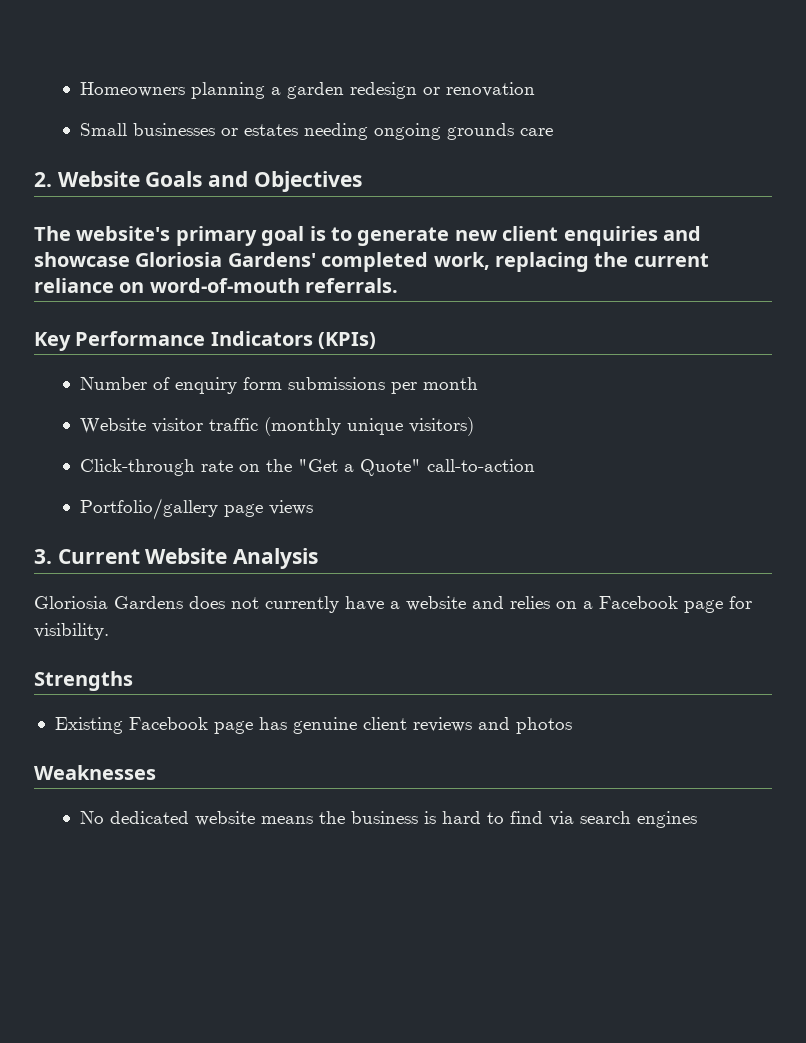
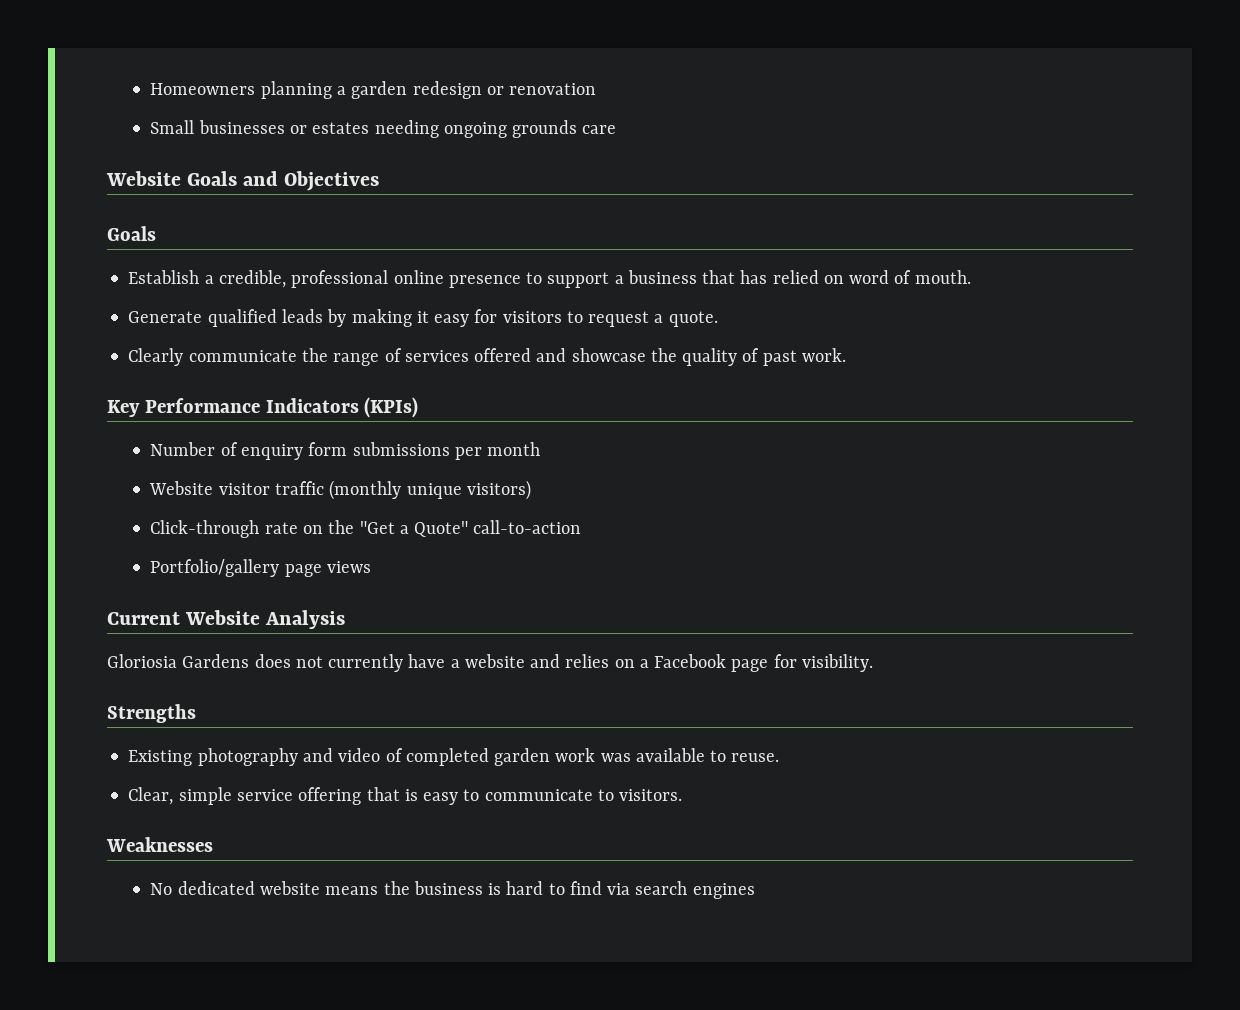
[34,172,52,187] 2. -> (617, 129) none
[34,226,701,246] [34,252,709,272] [34,278,399,293] The website's primary goal is to generate new client enquiries and showcase Gloriosia Gardens' completed work, replacing the current reliance on word-of-mouth referrals. -> [107,226,156,241] [128,270,971,288] [128,309,718,327] [128,348,846,366] Goals // Establish a credible, professional online presence to support a business that has relied on word of mouth. // Generate qualified leads by making it easy for visitors to request a quote. // Clearly communicate the range of services offered and showcase the quality of past work.
[34,549,52,564] 3. -> (372, 567) none
[128,717,572,734] Facebook page has genuine client reviews and photos -> [197,748,780,766] [128,787,683,805] photography and video of completed garden work was available to reuse. // Clear, simple service offering that is easy to communicate to visitors.

